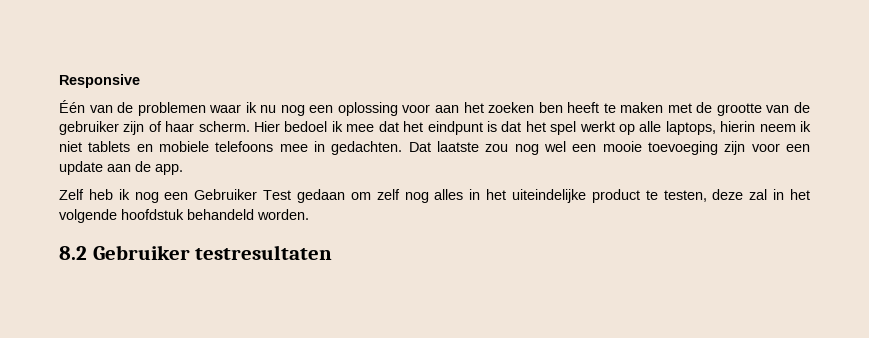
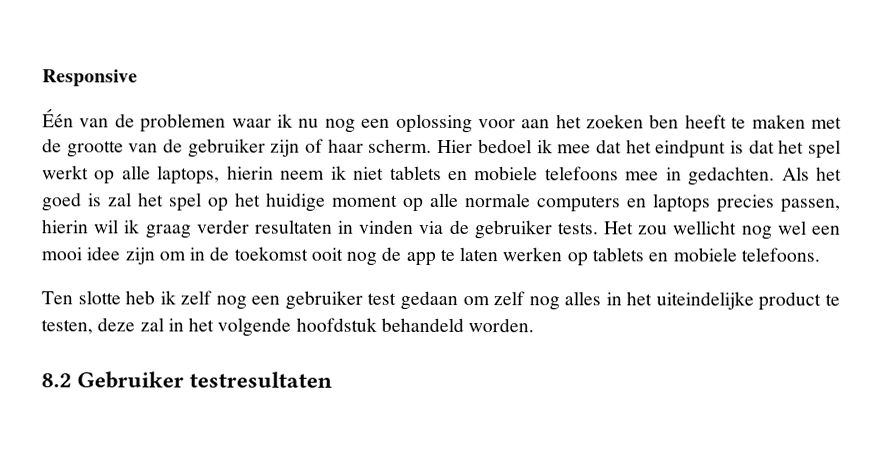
[408,141,811,155] [59,161,183,175] [59,189,84,200] Dat laatste zou nog wel een mooie toevoeging zijn voor een update aan de app. // Zelf -> [781,166,842,181] [42,192,841,213] [41,219,840,240] [41,246,820,267] [41,290,121,305] Als het goed is zal het spel op het huidige moment op alle normale computers en laptops precies passen, hierin wil ik graag verder resultaten in vinden via de gebruiker tests. Het zou wellicht nog wel een mooi idee zijn om in de toekomst ooit nog de app te laten werken op tablets en mobiele telefoons. // Ten slotte
[134,189,292,203] nog een Gebruiker Test -> [180,290,397,310] zelf nog een gebruiker test

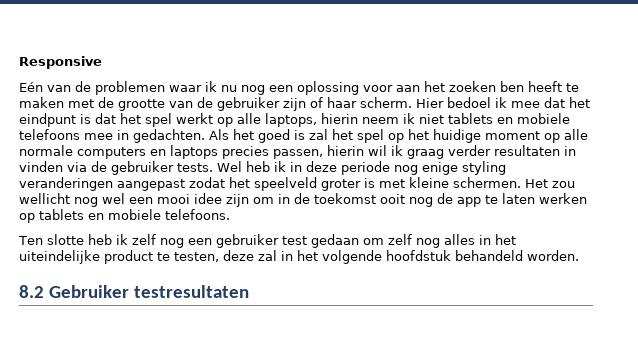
[42,108,74,128] Één -> [19,82,43,92] Eén
(599, 228) none -> [217,161,506,175] [19,177,521,191] Wel heb ik in deze periode nog enige styling veranderingen aangepast zodat het speelveld groter is met kleine schermen.

